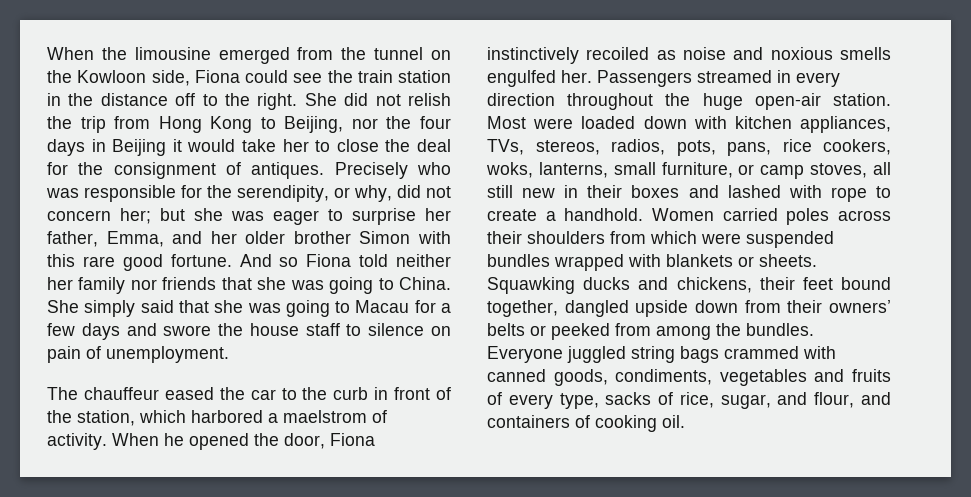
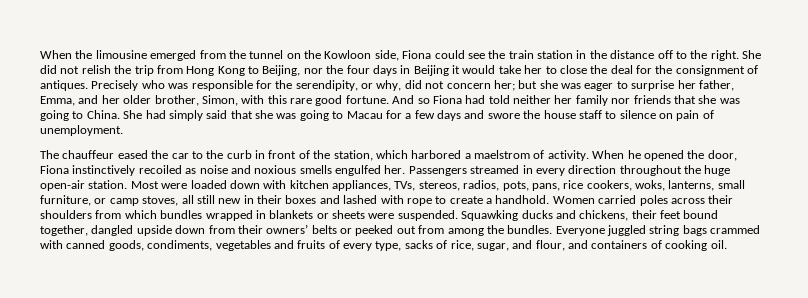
[293,231,411,244] brother Simon -> [154,95,238,106] brother, Simon,
(352, 260) none -> [465,95,486,104] had
(79, 306) none -> [145,110,166,119] had
[701,231,834,248] were suspended -> (157, 214) none
[628,254,661,267] with -> [255,210,266,219] in
[759,254,817,267] sheets. -> [332,210,458,221] sheets were suspended.
(610, 331) none -> [396,226,416,234] out

